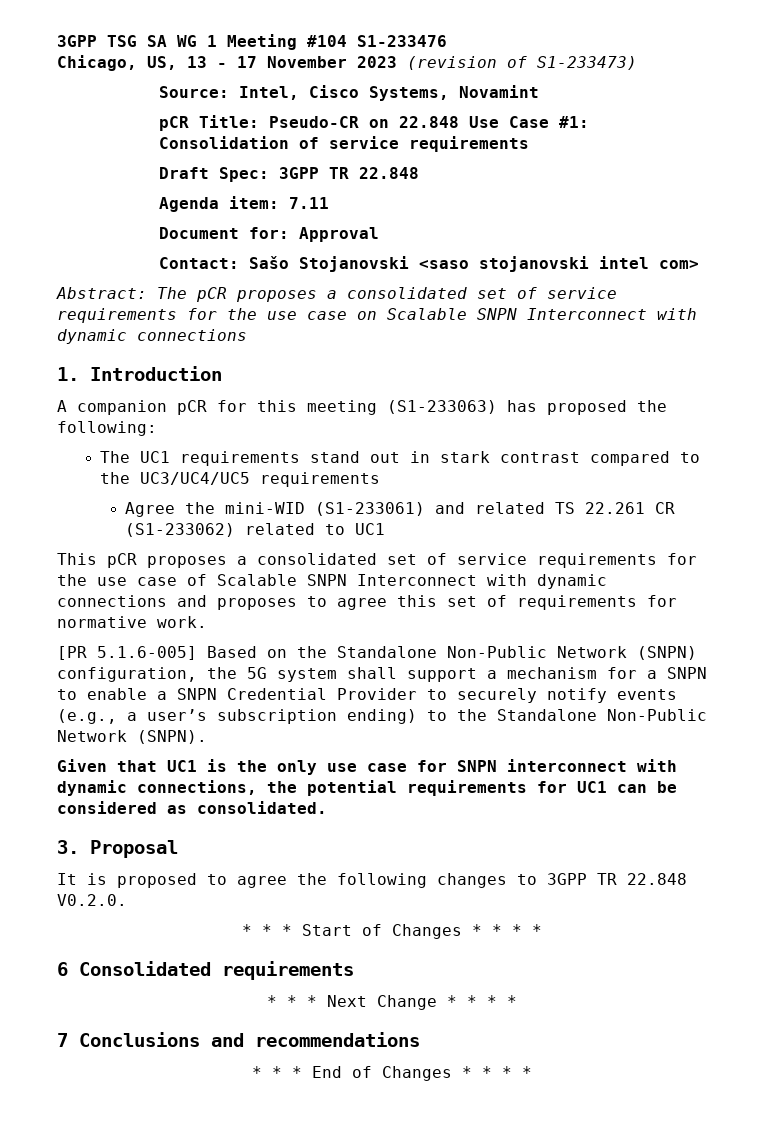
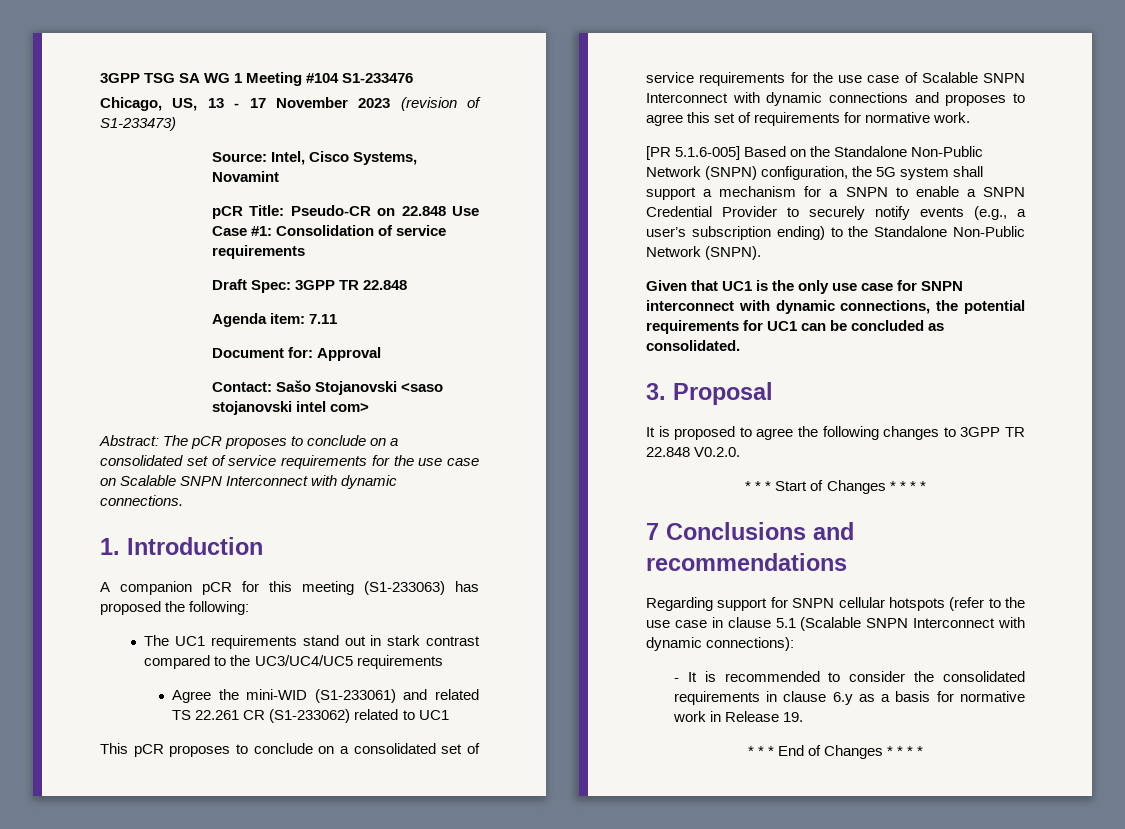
(317, 296) none -> [291,435,387,446] to conclude on
[137,329,247,341] connections -> [100,495,183,506] connections.
(227, 562) none -> [236,743,335,754] to conclude on
[57,801,157,814] considered -> [851,320,925,331] concluded
[57,961,354,980] [266,995,517,1010] [57,1032,420,1047] 6 Consolidated requirements // * * * Next Change * * * * // 7 Conclusions and recommendations -> [646,522,854,540] [646,553,847,571] [646,597,1025,611] [646,617,1025,631] [646,637,795,651] [673,671,1025,682] [673,691,1025,705] [672,711,804,722] 7 Conclusions and recommendations // Regarding support for SNPN cellular hotspots (refer to the use case in clause 5.1 (Scalable SNPN Interconnect with dynamic connections): // - It is recommended to consider the consolidated requirements in clause 6.y as a basis for normative work in Release 19.

